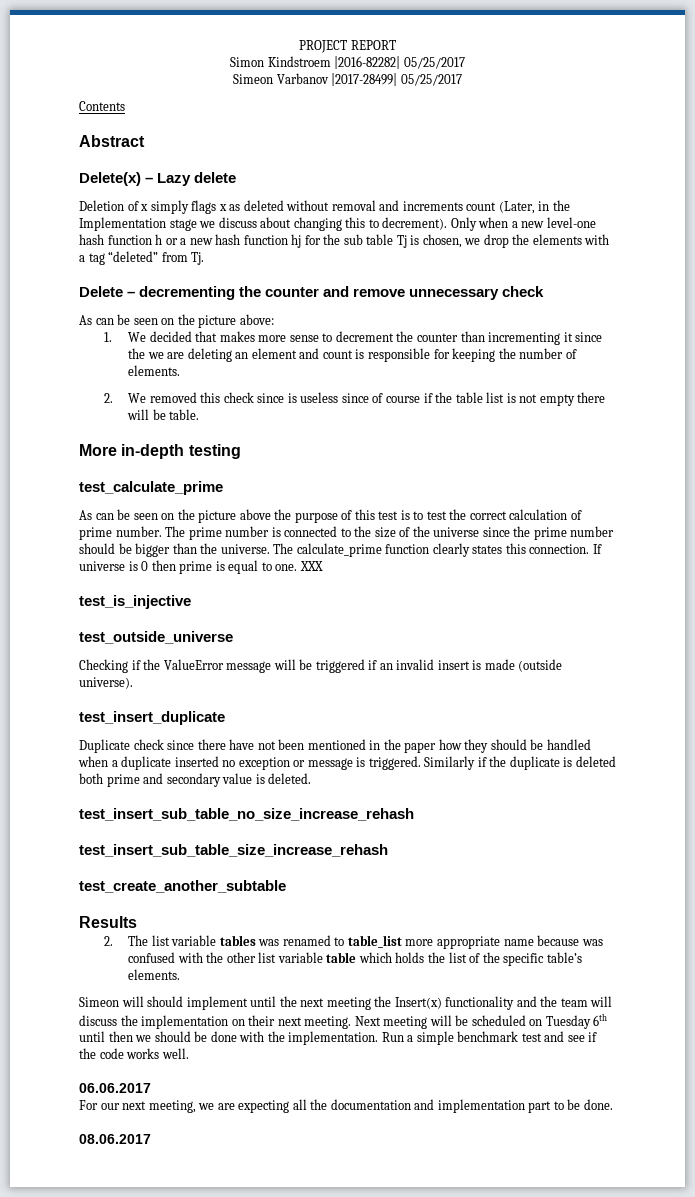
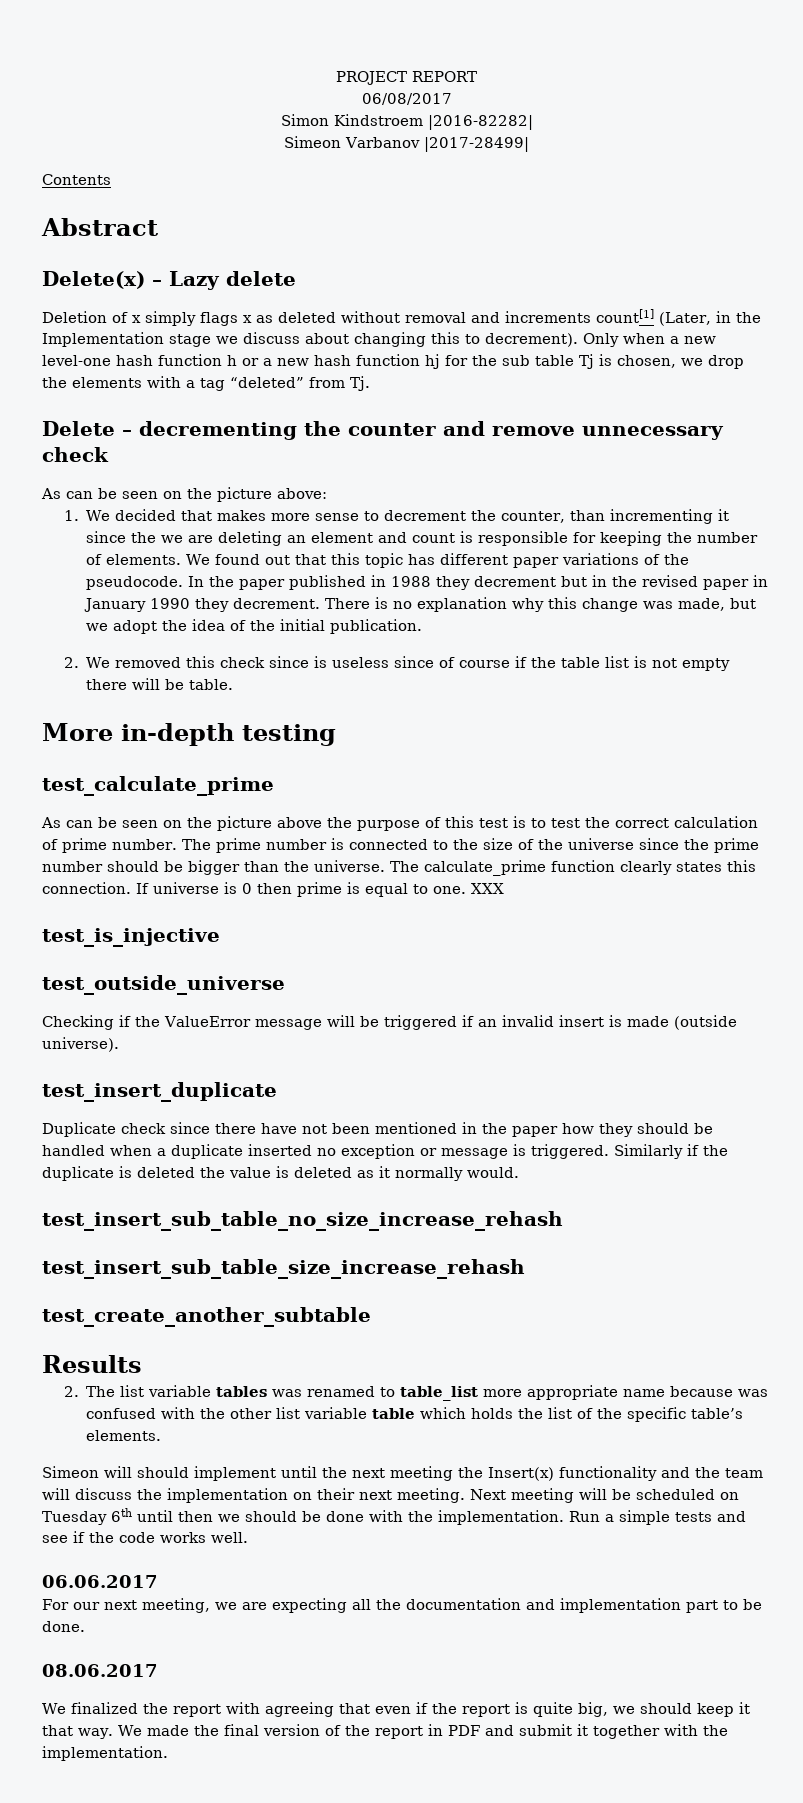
(396, 45) none -> [361,93,452,105] // 06/08/2017
[403,57,465,69] 05/25/2017 -> (533, 122) none
[400,74,462,86] 05/25/2017 -> (529, 144) none
[466,202,497,211] count -> [596,309,654,323] count[1]
[416,333,458,342] counter -> [501,511,566,523] counter,
(181, 370) none -> [186,553,690,568] [86,575,769,590] [84,597,757,612] [86,619,423,634] We found out that this topic has different paper variations of the pseudocode. In the paper published in 1988 they decrement but in the revised paper in January 1990 they decrement. There is no explanation why this change was made, but we adopt the idea of the initial publication.
[79,773,312,787] both prime and secondary value is deleted. -> [200,1166,519,1181] the value is deleted as it normally would.
[457,1031,542,1042] benchmark test -> [675,1512,712,1522] tests
(151, 1139) none -> [42,1702,750,1717] [42,1724,728,1739] [42,1746,168,1761] // We finalized the report with agreeing that even if the report is quite big, we should keep it that way. We made the final version of the report in PDF and submit it together with the implementation.

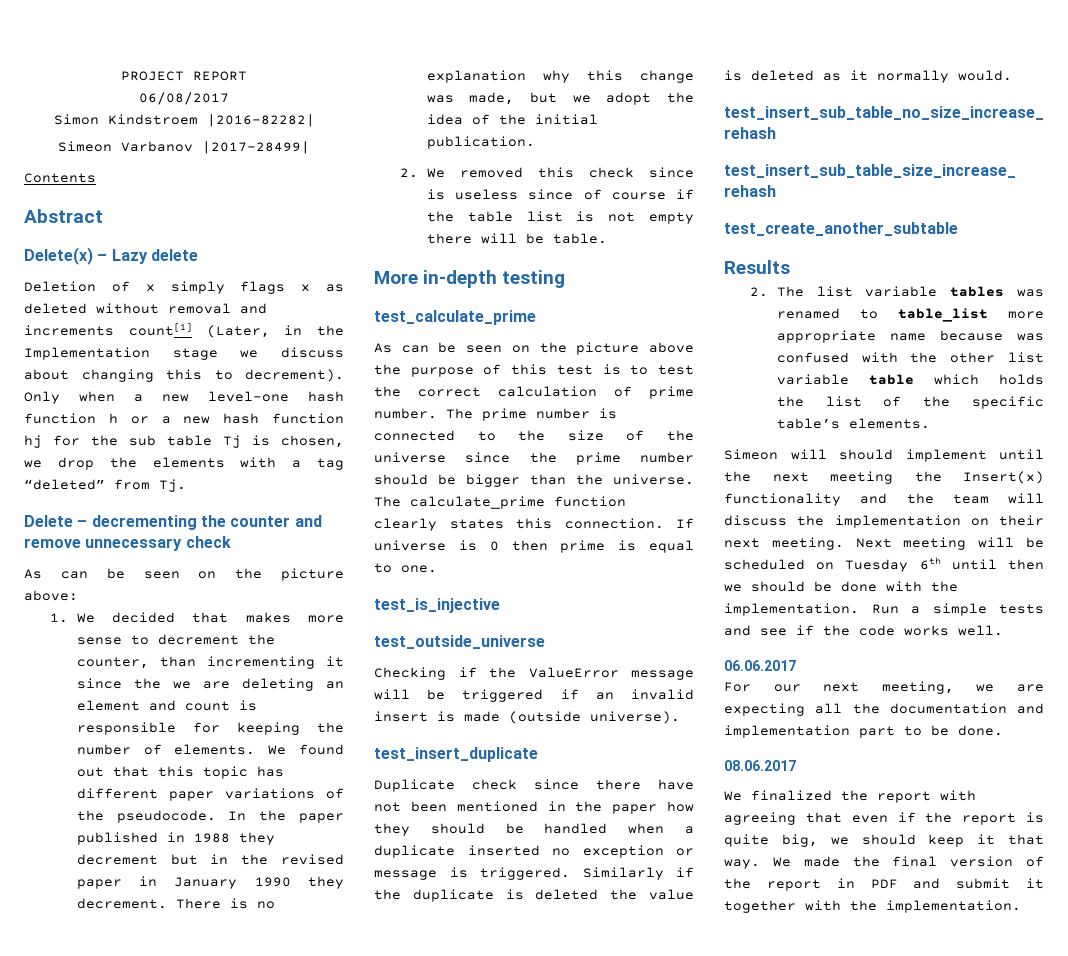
[471,883,504,894] XXX -> (437, 569) none

